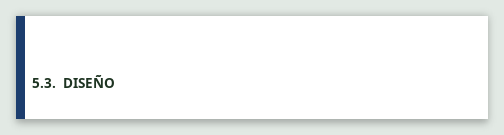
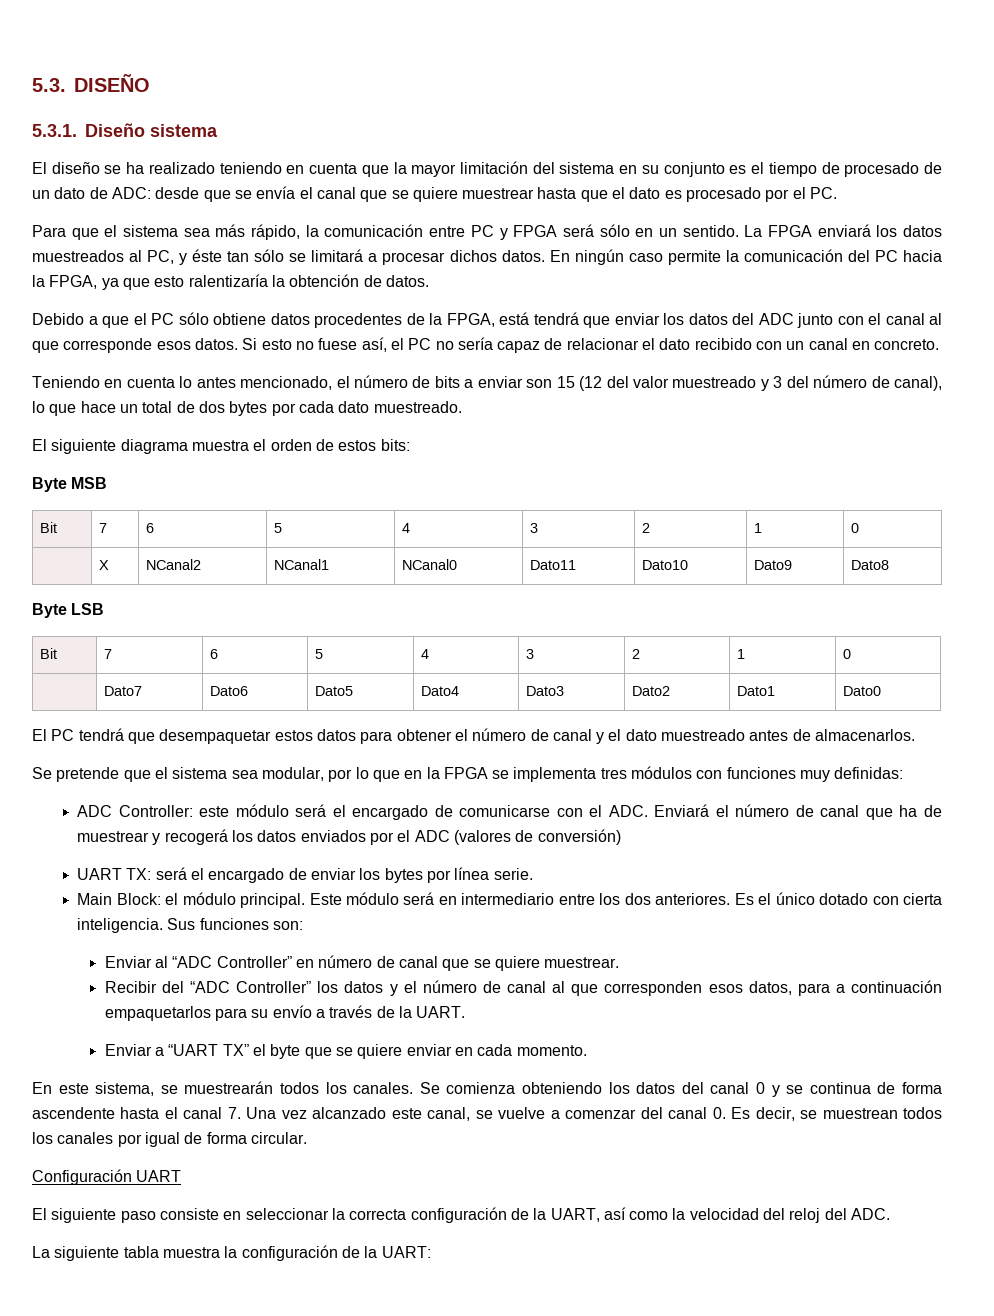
(115, 81) none -> [32,123,218,137] [32,161,943,177] [32,186,838,202] [32,224,942,240] [32,249,942,265] [32,274,429,290] [32,312,942,328] [32,337,940,353] [32,375,942,391] [32,401,462,416] [32,439,410,454] [32,477,108,492] [39,522,57,533] [98,523,107,533] [145,523,154,533] [273,523,282,533] [401,523,410,533] [529,523,538,533] [641,523,650,533] [753,523,762,533] [850,523,859,533] [98,560,109,570] [145,559,201,570] [273,559,329,570] [401,559,457,570] [529,560,576,570] [641,560,688,570] [753,560,792,570] [850,560,889,570] [32,603,105,618] [39,648,57,659] [103,649,112,659] [209,649,218,659] [314,649,323,659] [420,649,429,659] [525,649,534,659] [631,649,640,659] [736,649,745,659] [842,649,851,659] [103,686,142,696] [209,686,248,696] [314,686,353,696] [420,686,459,696] [525,686,564,696] [631,686,670,696] [736,686,775,696] [842,686,881,696] [32,728,916,744] [32,766,904,782] [77,804,943,820] [77,829,621,845] [77,867,533,883] [77,892,942,908] [77,918,304,933] [104,955,620,971] [104,980,942,996] [104,1005,466,1021] [104,1044,587,1059] [32,1081,943,1097] [32,1107,943,1121] [32,1132,307,1147] [32,1169,182,1185] [32,1207,891,1223] [32,1245,431,1261] // 5.3.1. Diseño sistema // El diseño se ha realizado teniendo en cuenta que la mayor limitación del sistema en su conjunto es el tiempo de procesado de un dato de ADC: desde que se envía el canal que se quiere muestrear hasta que el dato es procesado por el PC. // Para que el sistema sea más rápido, la comunicación entre PC y FPGA será sólo en un sentido. La FPGA enviará los datos muestreados al PC, y éste tan sólo se limitará a procesar dichos datos. En ningún caso permite la comunicación del PC hacia la FPGA, ya que esto ralentizaría la obtención de datos. // Debido a que el PC sólo obtiene datos procedentes de la FPGA, está tendrá que enviar los datos del ADC junto con el canal al que corresponde esos datos. Si esto no fuese así, el PC no sería capaz de relacionar el dato recibido con un canal en concreto. // Teniendo en cuenta lo antes mencionado, el número de bits a enviar son 15 (12 del valor muestreado y 3 del número de canal), lo que hace un total de dos bytes por cada dato muestreado. // El siguiente diagrama muestra el orden de estos bits: // Byte MSB // Bit | 7 | 6 | 5 | 4 | 3 | 2 | 1 | 0 // | X | NCanal2 | NCanal1 | NCanal0 | Dato11 | Dato10 | Dato9 | Dato8 // Byte LSB // Bit | 7 | 6 | 5 | 4 | 3 | 2 | 1 | 0 // | Dato7 | Dato6 | Dato5 | Dato4 | Dato3 | Dato2 | Dato1 | Dato0 // El PC tendrá que desempaquetar estos datos para obtener el número de canal y el dato muestreado antes de almacenarlos. // Se pretende que el sistema sea modular, por lo que en la FPGA se implementa tres módulos con funciones muy definidas: // ADC Controller: este módulo será el encargado de comunicarse con el ADC. Enviará el número de canal que ha de muestrear y recogerá los datos enviados por el ADC (valores de conversión) // UART TX: será el encargado de enviar los bytes por línea serie. // Main Block: el módulo principal. Este módulo será en intermediario entre los dos anteriores. Es el único dotado con cierta inteligencia. Sus funciones son: // Enviar al “ADC Controller” en número de canal que se quiere muestrear. // Recibir del “ADC Controller” los datos y el número de canal al que corresponden esos datos, para a continuación empaquetarlos para su envío a través de la UART. // Enviar a “UART TX” el byte que se quiere enviar en cada momento. // En este sistema, se muestrearán todos los canales. Se comienza obteniendo los datos del canal 0 y se continua de forma ascendente hasta el canal 7. Una vez alcanzado este canal, se vuelve a comenzar del canal 0. Es decir, se muestrean todos los canales por igual de forma circular. // Configuración UART // El siguiente paso consiste en seleccionar la correcta configuración de la UART, así como la velocidad del reloj del ADC. // La siguiente tabla muestra la configuración de la UART:

